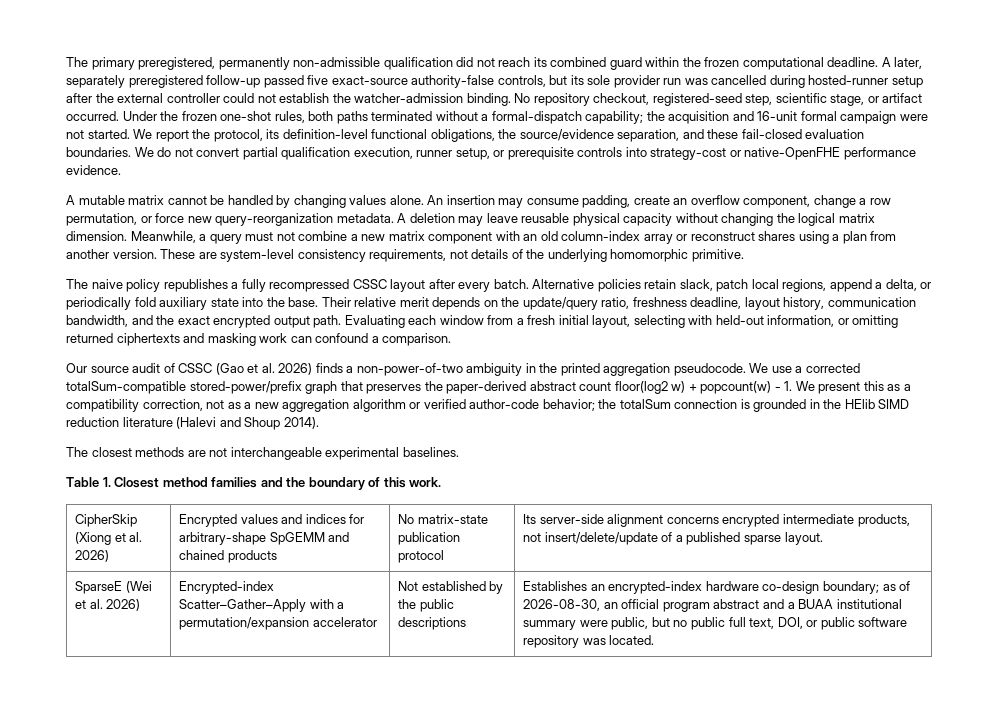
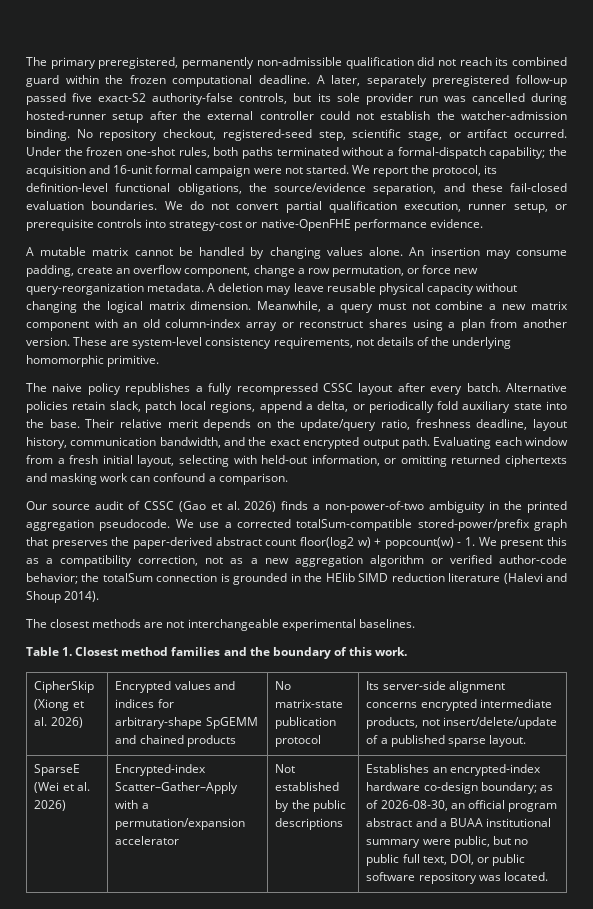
[331,76,408,85] exact-source -> [98,93,147,102] exact-S2

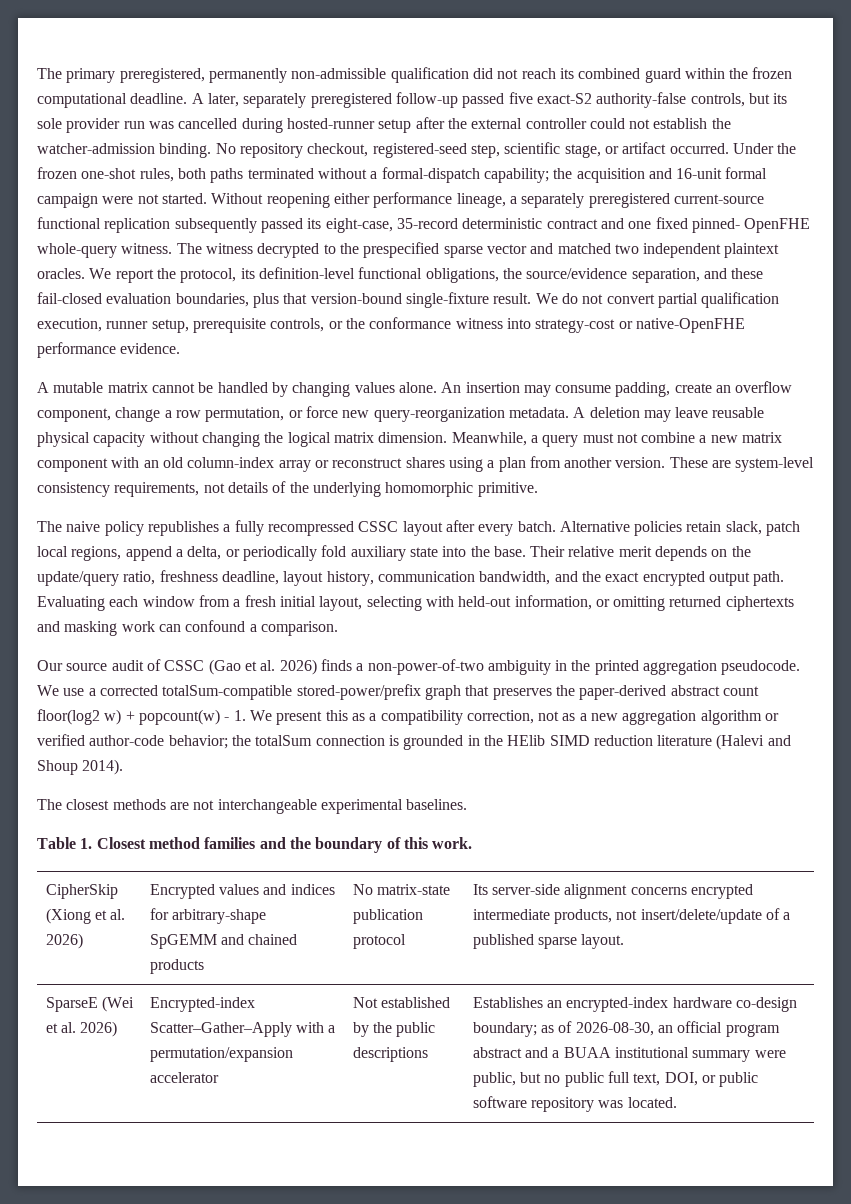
(349, 169) none -> [211,192,764,208] [37,217,811,233] [37,242,780,258] [37,268,85,279] Without reopening either performance lineage, a separately preregistered current-source functional replication subsequently passed its eight-case, 35-record deterministic contract and one fixed pinned- OpenFHE whole-query witness. The witness decrypted to the prespecified sparse vector and matched two independent plaintext oracles.
[91,201,158,210] boundaries. -> [175,292,532,308] boundaries, plus that version-bound single-fixture result.
[554,204,567,210] [26,219,143,231] or prerequisite controls -> [192,317,503,333] prerequisite controls, or the conformance witness

